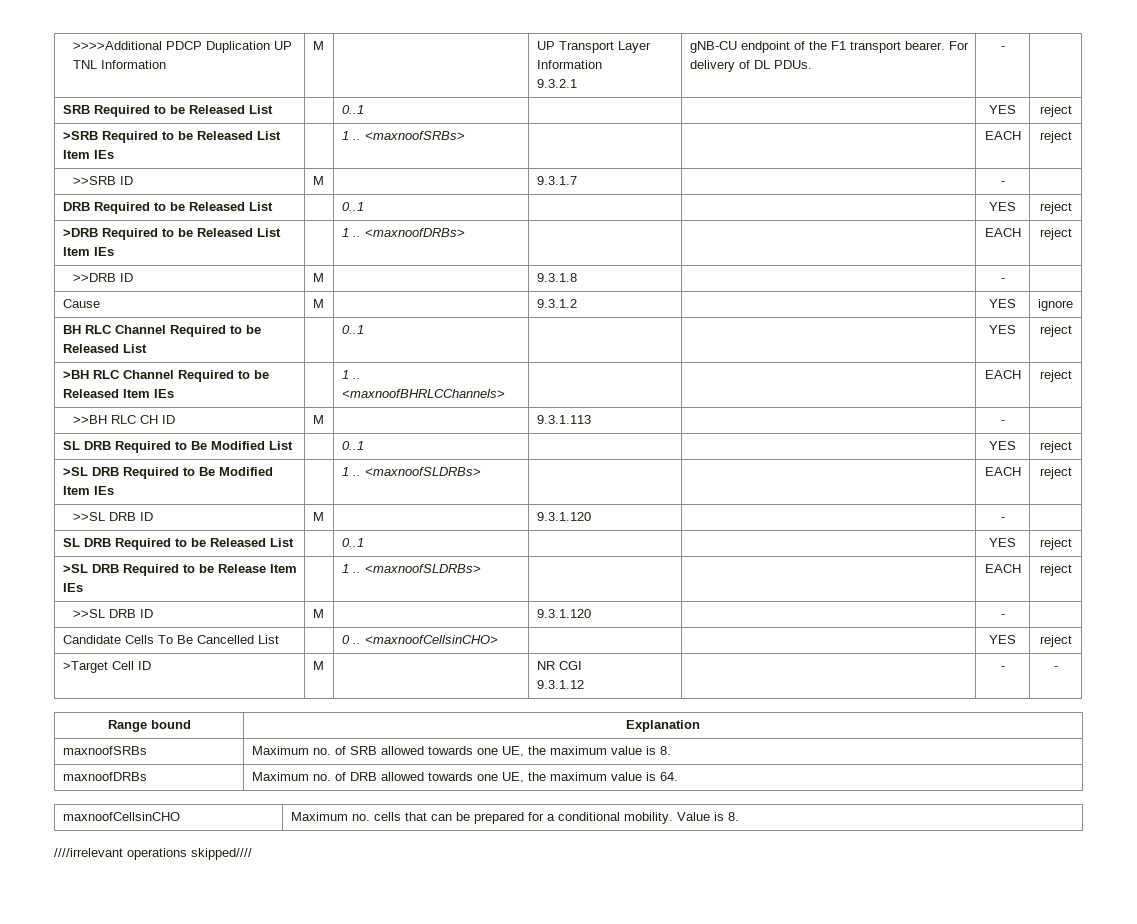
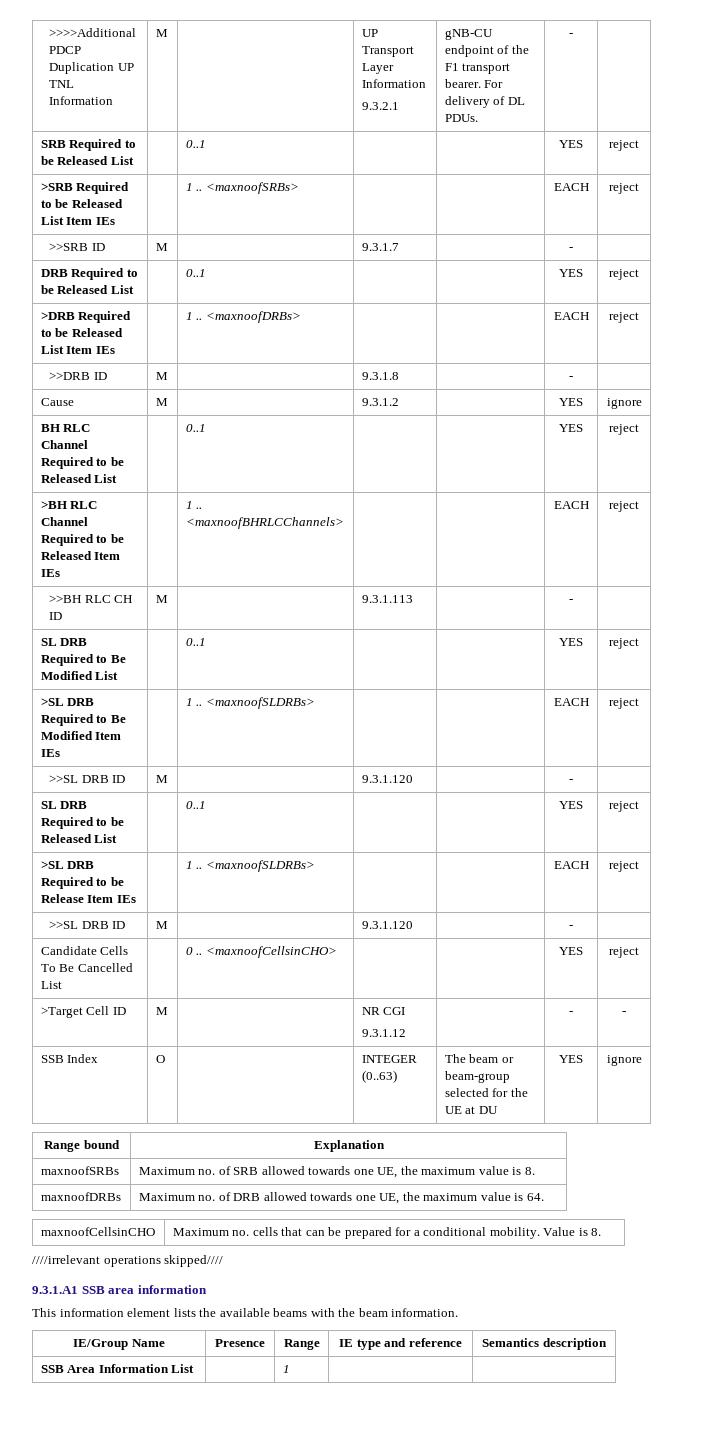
(1058, 668) none -> [40,1054,99,1063] [155,1055,165,1063] [361,1055,417,1063] [361,1070,397,1083] [444,1054,514,1063] [444,1071,510,1083] [444,1088,528,1097] [444,1106,498,1114] [559,1055,583,1063] [606,1055,642,1066] // SSB Index | O | | INTEGER (0..63) | The beam or beam-group selected for the UE at DU | YES | ignore
(252, 854) none -> [32,1285,207,1294] [32,1308,459,1317] [73,1339,165,1350] [215,1339,265,1347] [283,1339,320,1350] [339,1338,462,1350] [482,1338,607,1350] [40,1364,195,1373] [282,1365,290,1373] // 9.3.1.A1 SSB area information // This information element lists the available beams with the beam information. // IE/Group Name | Presence | Range | IE type and reference | Semantics description // SSB Area Information List | | 1 | |

